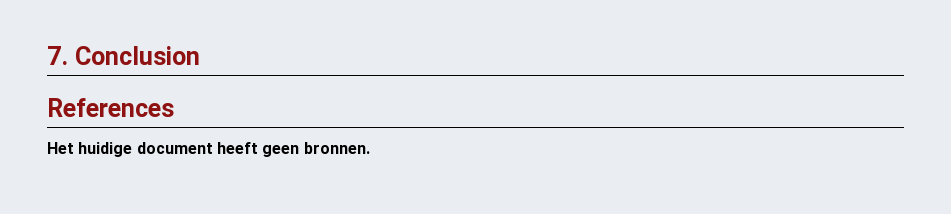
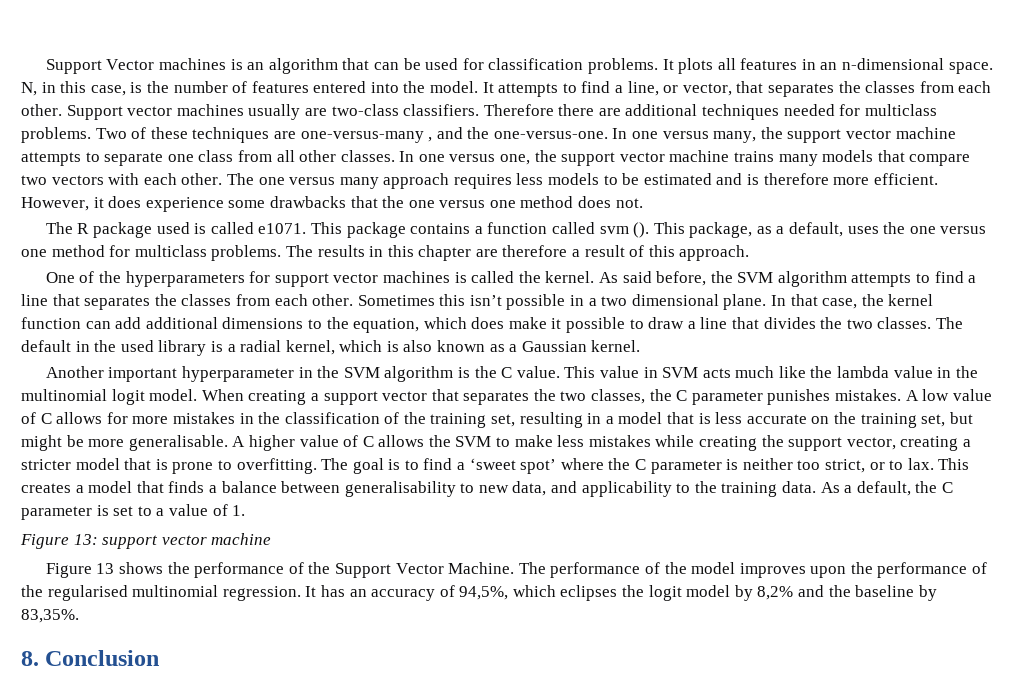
[47,46,200,65] [47,98,174,117] [47,142,370,157] 7. Conclusion // References // Het huidige document heeft geen bronnen. -> [45,58,993,74] [21,81,992,97] [21,104,937,120] [21,127,956,143] [21,150,971,166] [21,173,938,189] [21,196,643,212] [45,222,987,238] [21,245,750,261] [45,271,977,287] [21,294,934,310] [21,317,963,333] [21,340,641,356] [45,366,978,382] [21,389,992,405] [21,412,973,428] [21,435,971,451] [21,458,970,474] [21,481,953,497] [21,504,246,520] [20,533,272,549] [45,562,988,578] [21,585,937,601] [21,609,79,623] [21,650,160,666] Support Vector machines is an algorithm that can be used for classification problems. It plots all features in an n-dimensional space. N, in this case, is the number of features entered into the model. It attempts to find a line, or vector, that separates the classes from each other. Support vector machines usually are two-class classifiers. Therefore there are additional techniques needed for multiclass problems. Two of these techniques are one-versus-many , and the one-versus-one. In one versus many, the support vector machine attempts to separate one class from all other classes. In one versus one, the support vector machine trains many models that compare two vectors with each other. The one versus many approach requires less models to be estimated and is therefore more efficient. However, it does experience some drawbacks that the one versus one method does not. // The R package used is called e1071. This package contains a function called svm (). This package, as a default, uses the one versus one method for multiclass problems. The results in this chapter are therefore a result of this approach. // One of the hyperparameters for support vector machines is called the kernel. As said before, the SVM algorithm attempts to find a line that separates the classes from each other. Sometimes this isn’t possible in a two dimensional plane. In that case, the kernel function can add additional dimensions to the equation, which does make it possible to draw a line that divides the two classes. The default in the used library is a radial kernel, which is also known as a Gaussian kernel. // Another important hyperparameter in the SVM algorithm is the C value. This value in SVM acts much like the lambda value in the multinomial logit model. When creating a support vector that separates the two classes, the C parameter punishes mistakes. A low value of C allows for more mistakes in the classification of the training set, resulting in a model that is less accurate on the training set, but might be more generalisable. A higher value of C allows the SVM to make less mistakes while creating the support vector, creating a stricter model that is prone to overfitting. The goal is to find a ‘sweet spot’ where the C parameter is neither too strict, or to lax. This creates a model that finds a balance between generalisability to new data, and applicability to the training data. As a default, the C parameter is set to a value of 1. // Figure 13: support vector machine // Figure 13 shows the performance of the Support Vector Machine. The performance of the model improves upon the performance of the regularised multinomial regression. It has an accuracy of 94,5%, which eclipses the logit model by 8,2% and the baseline by 83,35%. // 8. Conclusion

